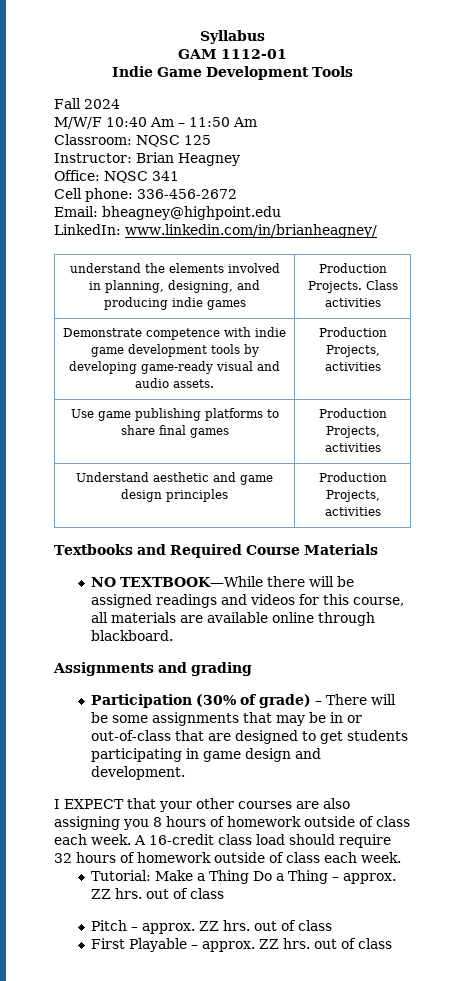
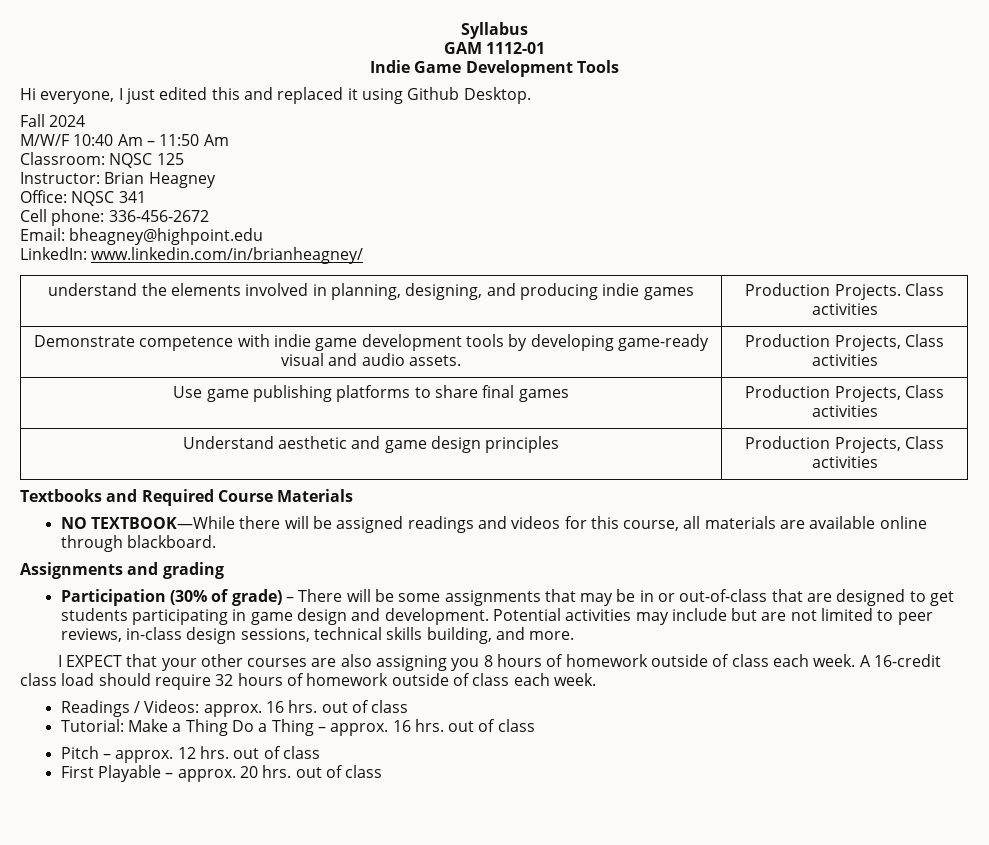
(354, 71) none -> [20,87,531,104] // Hi everyone, I just edited this and replaced it using Github Desktop.
(380, 351) none -> [904,334,944,347] Class
(380, 432) none -> [904,385,944,398] Class
(380, 496) none -> [904,436,944,449] Class
(185, 773) none -> [492,608,933,625] [60,627,575,644] Potential activities may include but are not limited to peer reviews, in-class design sessions, technical skills building, and more.
(401, 857) none -> [60,700,409,717] // Readings / Videos: approx. 16 hrs. out of class
[90,889,111,899] ZZ -> [392,720,411,732] 16
[198,921,219,931] ZZ -> [177,747,196,759] 12
[258,939,279,949] ZZ -> [239,766,258,778] 20

